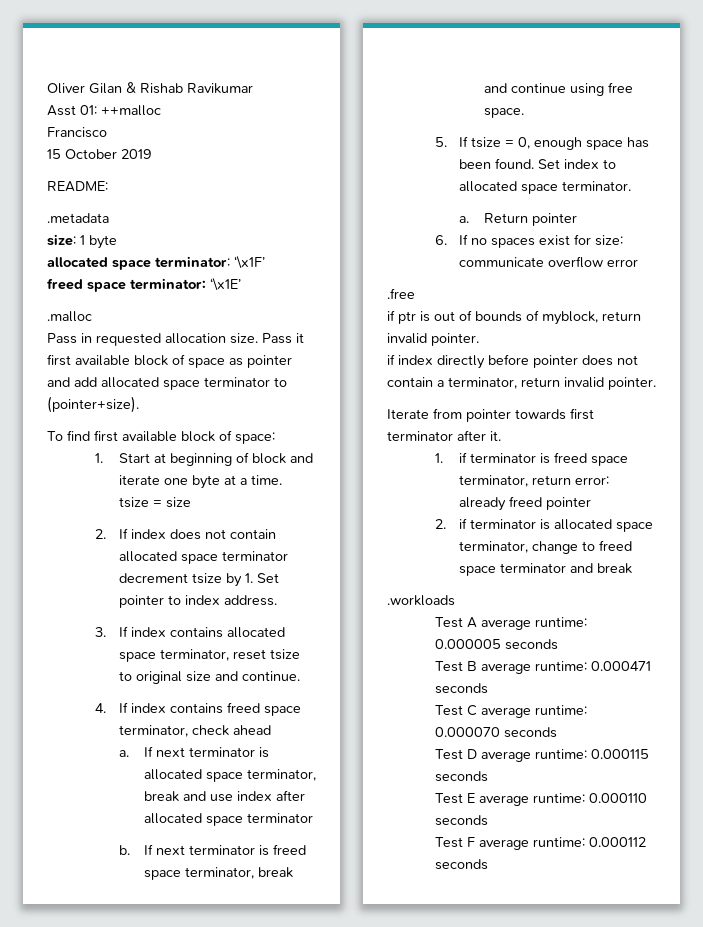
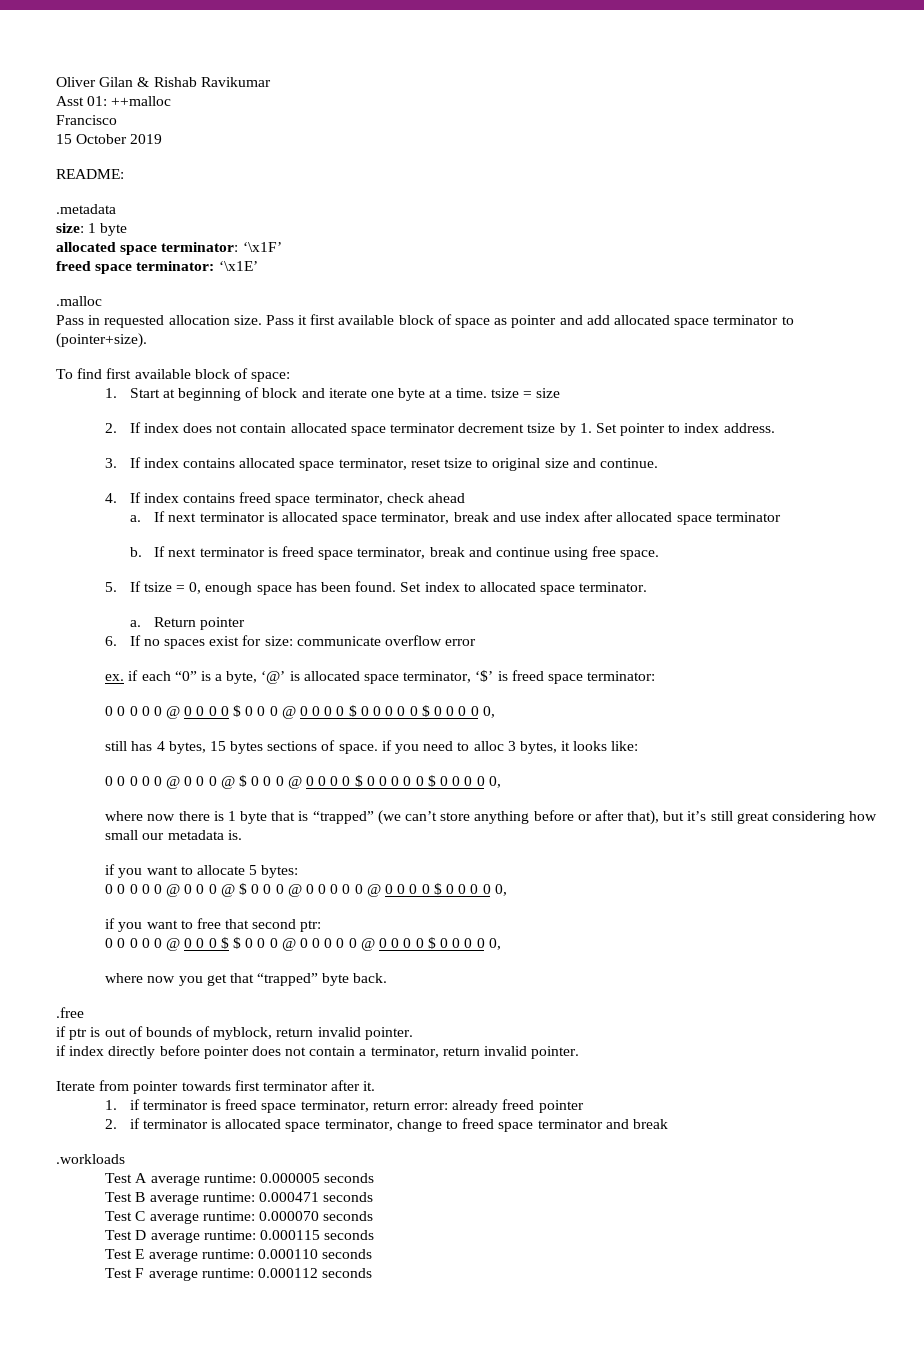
(639, 263) none -> [105,670,656,684] [105,705,495,719] [105,740,639,754] [105,775,501,789] [105,810,878,825] [105,830,242,840] [105,864,299,878] [105,883,507,897] [105,918,322,932] [105,937,501,951] [105,973,388,986] // ex. if each “0” is a byte, ‘@’ is allocated space terminator, ‘$’ is freed space terminator: // 0 0 0 0 0 @ 0 0 0 0 $ 0 0 0 @ 0 0 0 0 $ 0 0 0 0 0 $ 0 0 0 0 0, // still has 4 bytes, 15 bytes sections of space. if you need to alloc 3 bytes, it looks like: // 0 0 0 0 0 @ 0 0 0 @ $ 0 0 0 @ 0 0 0 0 $ 0 0 0 0 0 $ 0 0 0 0 0, // where now there is 1 byte that is “trapped” (we can’t store anything before or after that), but it’s still great considering how small our metadata is. // if you want to allocate 5 bytes: // 0 0 0 0 0 @ 0 0 0 @ $ 0 0 0 @ 0 0 0 0 0 @ 0 0 0 0 $ 0 0 0 0 0, // if you want to free that second ptr: // 0 0 0 0 0 @ 0 0 0 $ $ 0 0 0 @ 0 0 0 0 0 @ 0 0 0 0 $ 0 0 0 0 0, // where now you get that “trapped” byte back.

